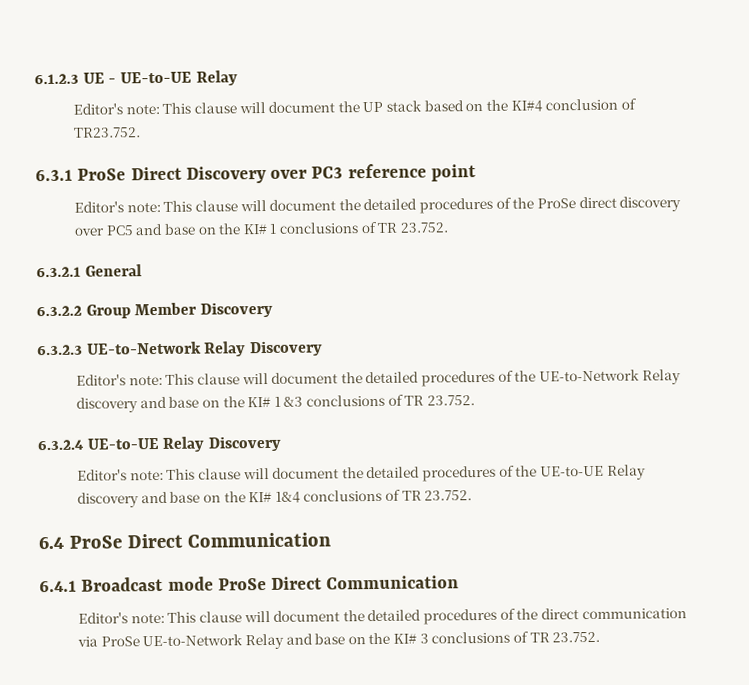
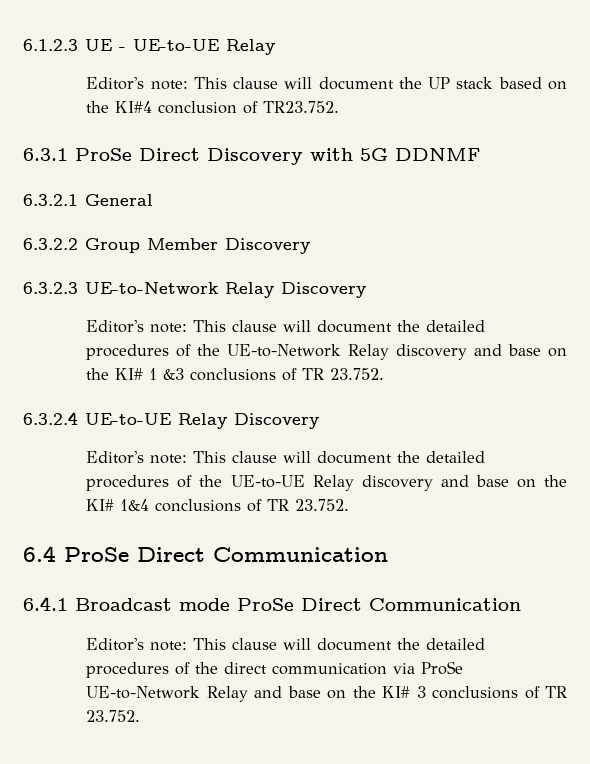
[270,163,476,182] [73,196,682,214] [73,221,449,236] over PC3 reference point // Editor's note: This clause will document the detailed procedures of the ProSe direct discovery over PC5 and base on the KI# 1 conclusions of TR 23.752. -> [310,148,480,161] with 5G DDNMF

